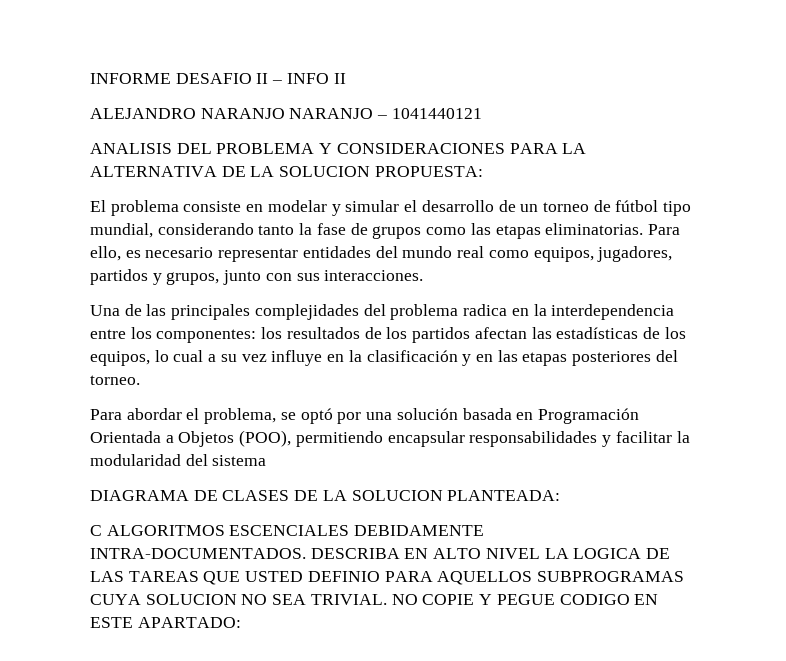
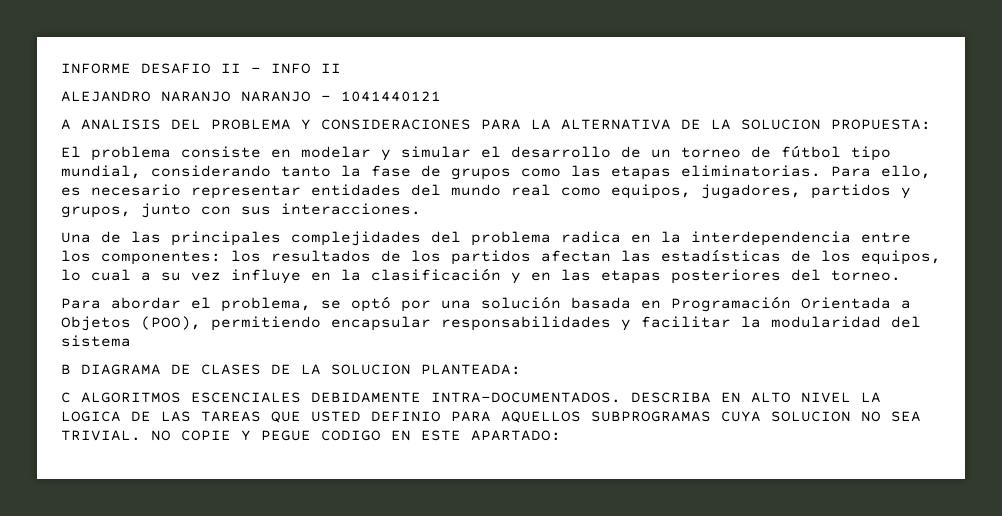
(482, 113) none -> [61,119,71,130] A
(267, 460) none -> [61,364,71,374] B

